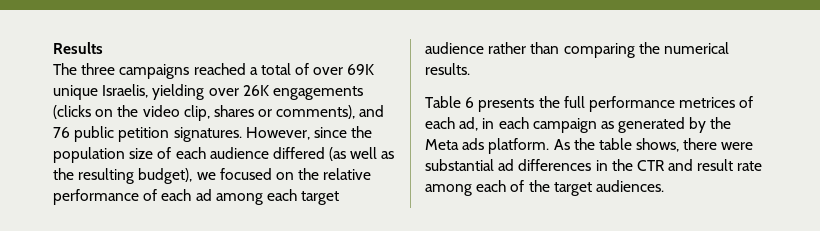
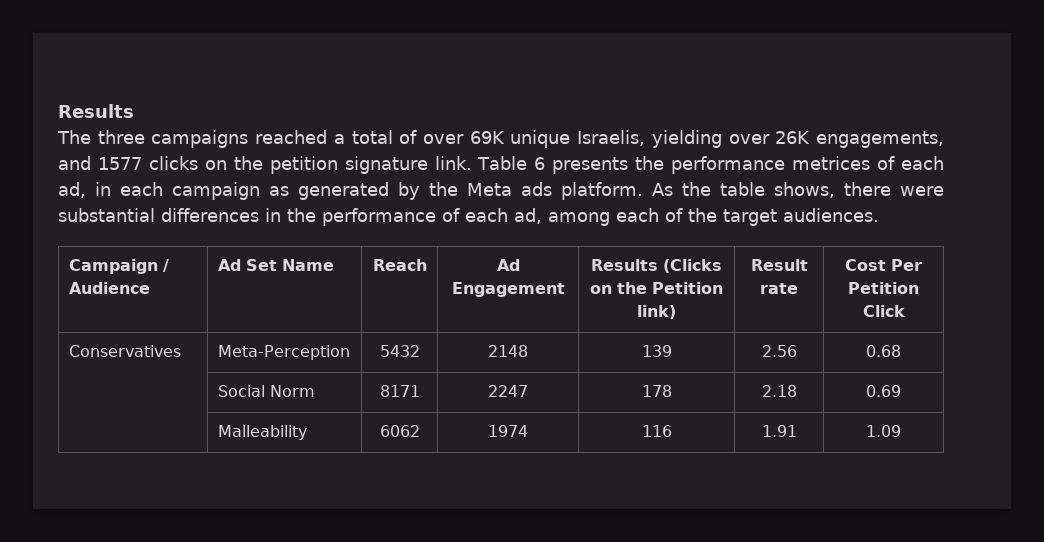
[272,86,363,100] [53,105,385,121] [53,126,373,142] [53,147,395,163] [53,168,372,184] [53,189,340,205] [425,42,729,58] [425,63,470,75] engagements (clicks on the video clip, shares or comments), and 76 public petition signatures. However, since the population size of each audience differed (as well as the resulting budget), we focused on the relative performance of each ad among each target audience rather than comparing the numerical results. // -> [815,131,944,148] [58,156,472,174] engagements, and 1577 clicks on the petition signature link.
[563,96,585,108] full -> (665, 163) none
[498,159,515,171] ad -> (155, 215) none
[636,159,763,171] CTR and result rate -> [322,208,542,226] performance of each ad,
(664, 186) none -> [68,259,169,274] [68,282,150,294] [217,259,334,271] [372,259,427,271] [496,259,520,271] [451,282,565,297] [590,259,722,273] [589,282,723,294] [636,305,676,319] [750,259,808,271] [759,283,798,294] [844,259,922,271] [847,282,919,294] [862,305,905,317] [68,345,181,357] [217,345,350,360] [379,345,420,357] [488,345,528,357] [641,345,672,357] [761,345,797,357] [865,345,901,357] [217,385,315,397] [379,385,420,397] [488,385,528,397] [641,385,672,397] [761,385,797,397] [865,385,901,397] [217,425,307,440] [379,425,420,437] [488,425,528,437] [641,425,672,437] [761,425,797,437] [865,425,901,437] // Campaign / Audience | Ad Set Name | Reach | Ad Engagement | Results (Clicks on the Petition link) | Result rate | Cost Per Petition Click // Conservatives | Meta-Perception | 5432 | 2148 | 139 | 2.56 | 0.68 // | Social Norm | 8171 | 2247 | 178 | 2.18 | 0.69 // | Malleability | 6062 | 1974 | 116 | 1.91 | 1.09

